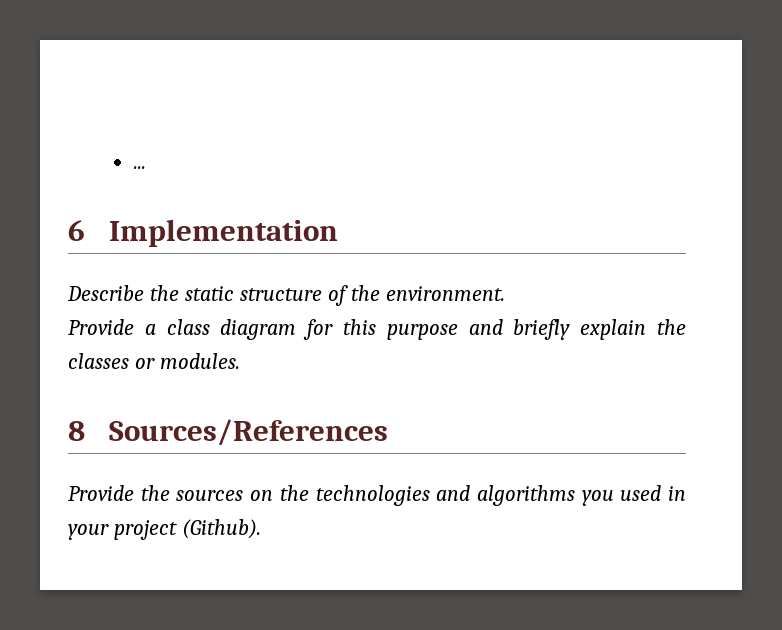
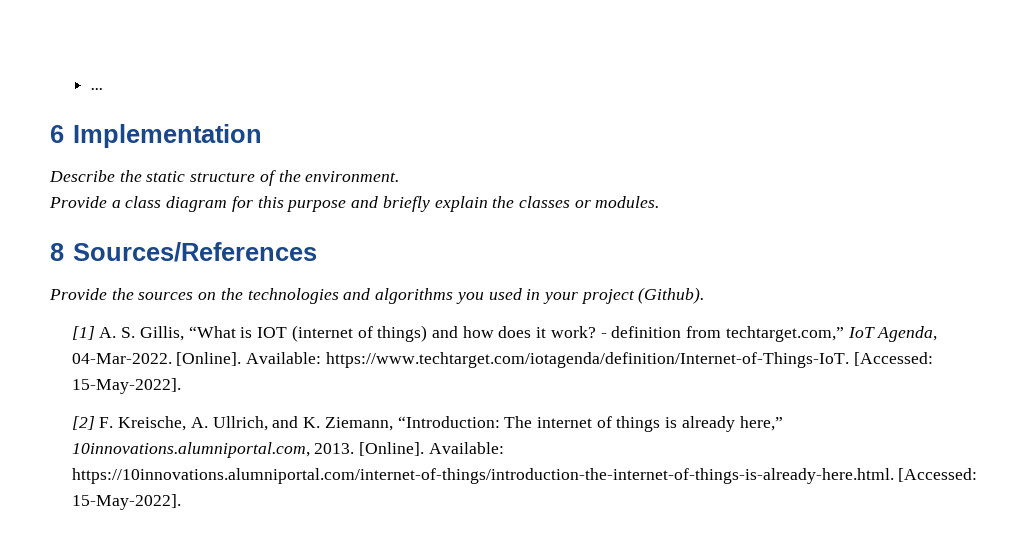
(261, 529) none -> [71,325,938,342] [71,352,933,368] [71,378,181,394] [71,416,783,432] [71,442,504,458] [71,468,978,484] [71,494,181,510] // [1] A. S. Gillis, “What is IOT (internet of things) and how does it work? - definition from techtarget.com,” IoT Agenda, 04-Mar-2022. [Online]. Available: https://www.techtarget.com/iotagenda/definition/Internet-of-Things-IoT. [Accessed: 15-May-2022]. // [2] F. Kreische, A. Ullrich, and K. Ziemann, “Introduction: The internet of things is already here,” 10innovations.alumniportal.com, 2013. [Online]. Available: https://10innovations.alumniportal.com/internet-of-things/introduction-the-internet-of-things-is-already-here.html. [Accessed: 15-May-2022].

